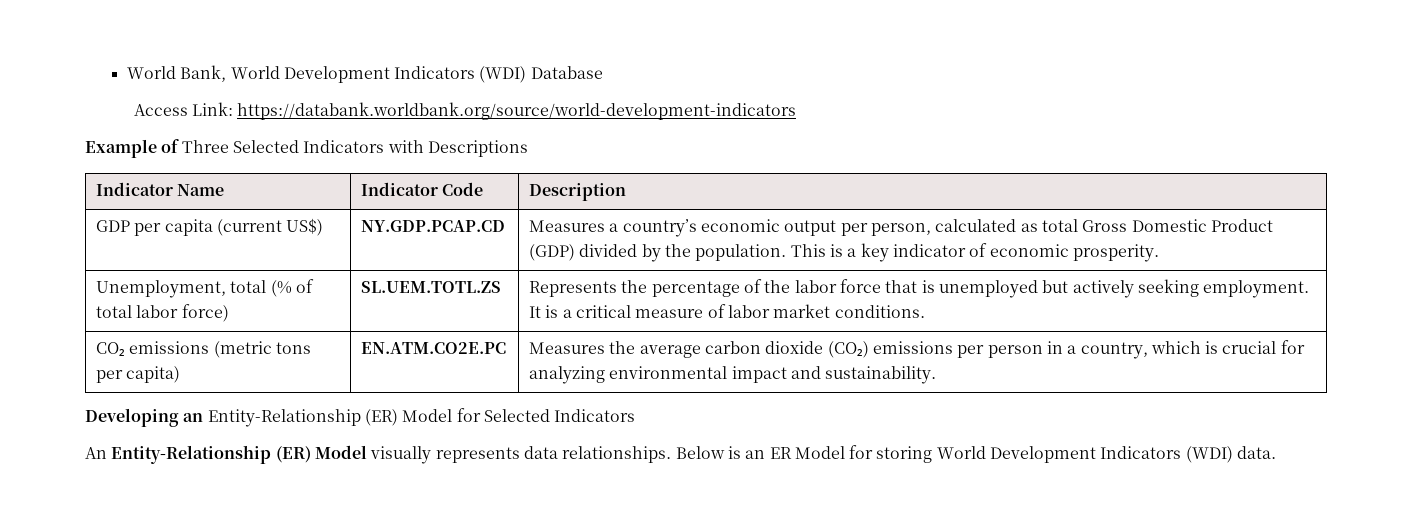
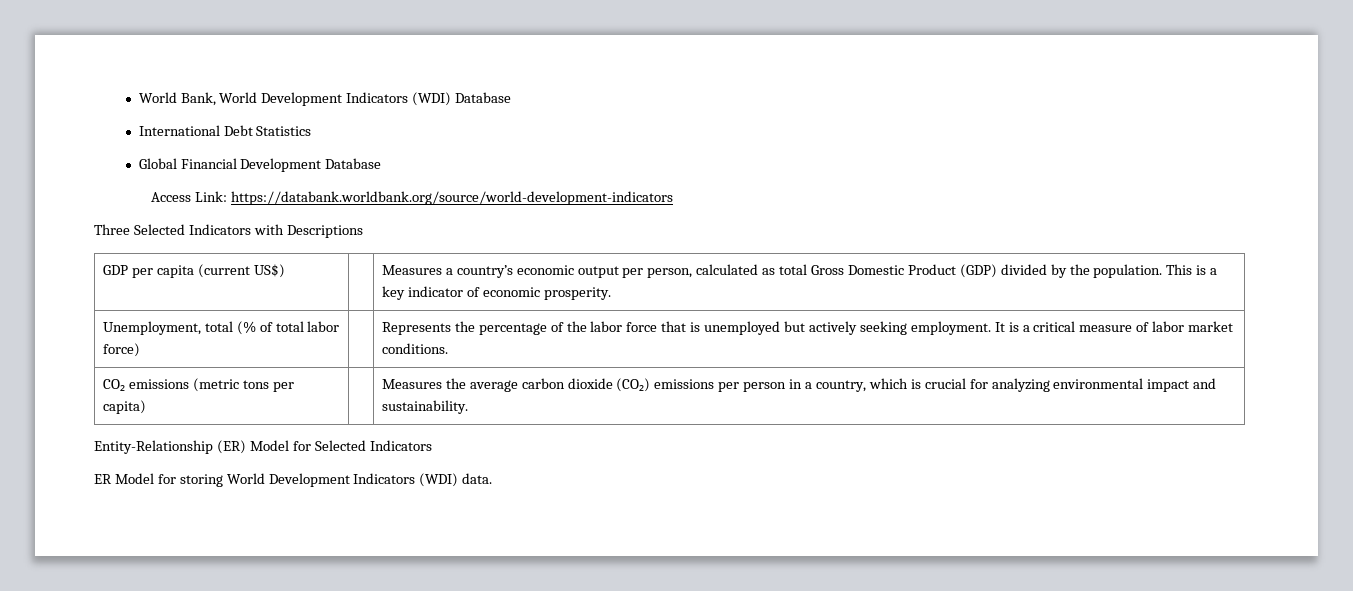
(603, 72) none -> [138,125,312,136] [138,158,382,172] // International Debt Statistics // Global Financial Development Database
[85,139,180,158] Example of -> (674, 198) none
[95,182,225,196] [360,182,484,196] [528,183,626,201] // Indicator Name | Indicator Code | Description -> (363, 231) none
[360,220,505,232] NY.GDP.PCAP.CD -> (285, 271) none
[360,281,501,293] SL.UEM.TOTL.ZS -> (140, 350) none
[360,342,506,354] EN.ATM.CO2E.PC -> (146, 407) none
[85,408,204,427] Developing an -> (468, 407) none
[85,445,766,464] An Entity-Relationship (ER) Model visually represents data relationships. Below is an -> (432, 445) none

